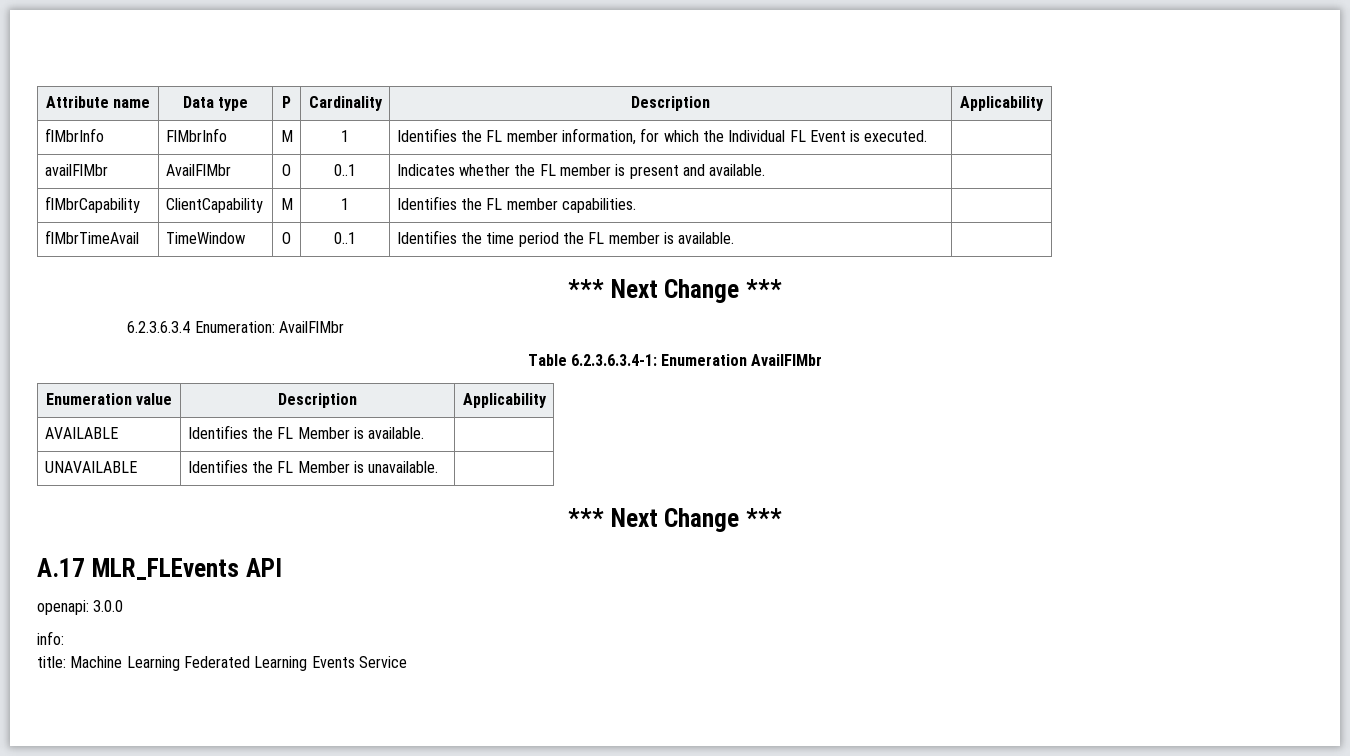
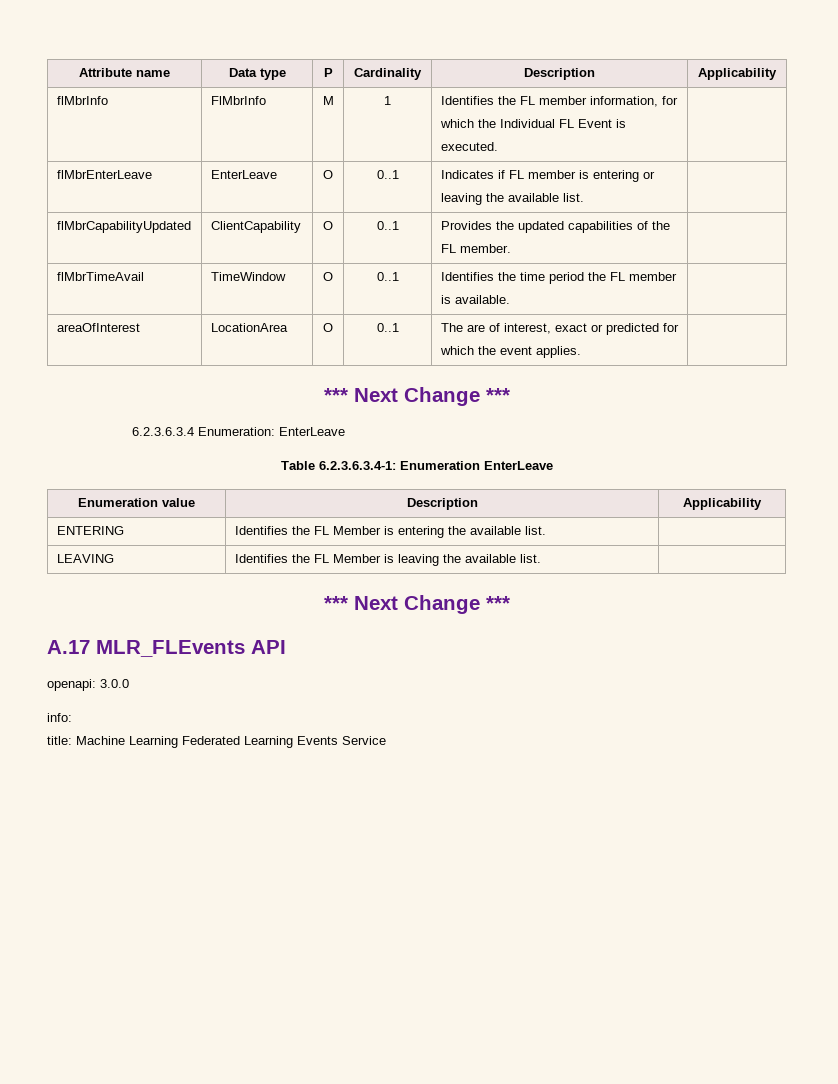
[44,164,108,176] [165,164,231,176] availFlMbr | AvailFlMbr -> [56,170,152,179] [210,170,277,179] flMbrEnterLeave | EnterLeave
[458,164,766,179] [44,196,140,213] [165,198,263,213] [280,198,293,210] [341,198,349,210] [396,196,636,213] whether the FL member is present and available. | // flMbrCapability | ClientCapability | M | 1 | Identifies the FL member capabilities. -> [497,170,655,182] [440,193,584,205] [56,221,191,233] [210,221,301,233] [323,221,333,230] [376,221,399,230] [440,221,670,233] [440,244,511,253] if FL member is entering or leaving the available list. | // flMbrCapabilityUpdated | ClientCapability | O | 0..1 | Provides the updated capabilities of the FL member.
(735, 238) none -> [56,323,140,332] [210,323,288,332] [323,323,333,332] [376,323,399,332] [440,323,679,335] [439,346,581,358] // areaOfInterest | LocationArea | O | 0..1 | The are of interest, exact or predicted for which the event applies. |
[278,321,344,333] AvailFlMbr -> [278,427,345,436] EnterLeave
[751,354,823,366] AvailFlMbr -> [484,461,553,470] EnterLeave
[44,427,118,439] [187,425,425,439] [44,461,137,473] [187,459,439,473] AVAILABLE | Identifies the FL Member is available. | // UNAVAILABLE | Identifies the FL Member is unavailable. -> [56,526,124,535] [234,526,546,538] [56,554,114,563] [234,554,541,566] ENTERING | Identifies the FL Member is entering the available list. | // LEAVING | Identifies the FL Member is leaving the available list.

